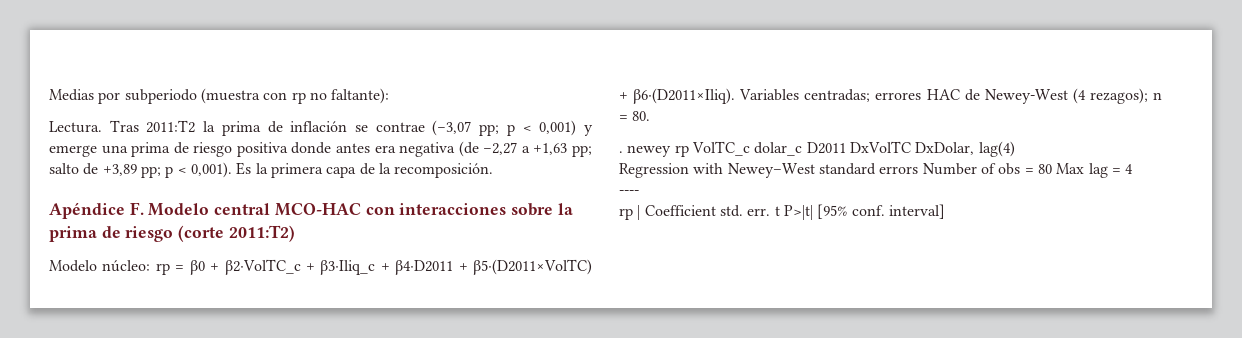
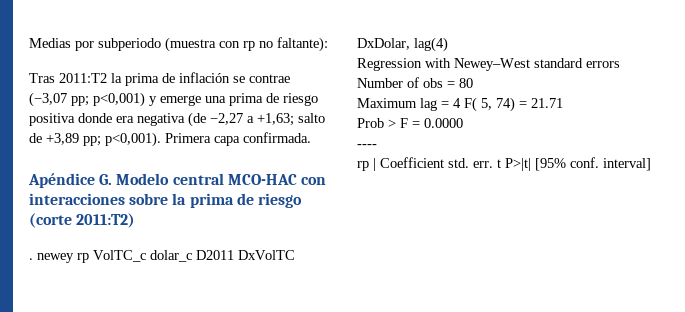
[49,121,102,133] Lectura. -> (328, 44) none
[506,120,577,136] p < 0,001) -> [93,92,145,107] p<0,001)
[336,143,370,153] antes -> (112, 118) none
[533,143,592,157] +1,63 pp; -> [257,113,294,126] +1,63;
[165,162,494,178] p < 0,001). Es la primera capa de la recomposición. -> [105,132,311,147] p<0,001). Primera capa confirmada.
[129,202,144,215] F. -> [99,174,113,185] G.
[49,259,592,275] [619,88,1162,104] [619,111,651,121] // Modelo núcleo: rp = β0 + β2·VolTC_c + β3·Iliq_c + β4·D2011 + β5·(D2011×VolTC) + β6·(D2011×Iliq). Variables centradas; errores HAC de Newey-West (4 rezagos); n = 80. -> (136, 220) none
[1056,163,1085,174] Max -> [357,98,417,108] // Maximum
(1134, 169) none -> [464,97,563,112] [357,118,463,128] F( 5, 74) = 21.71 // Prob > F = 0.0000

